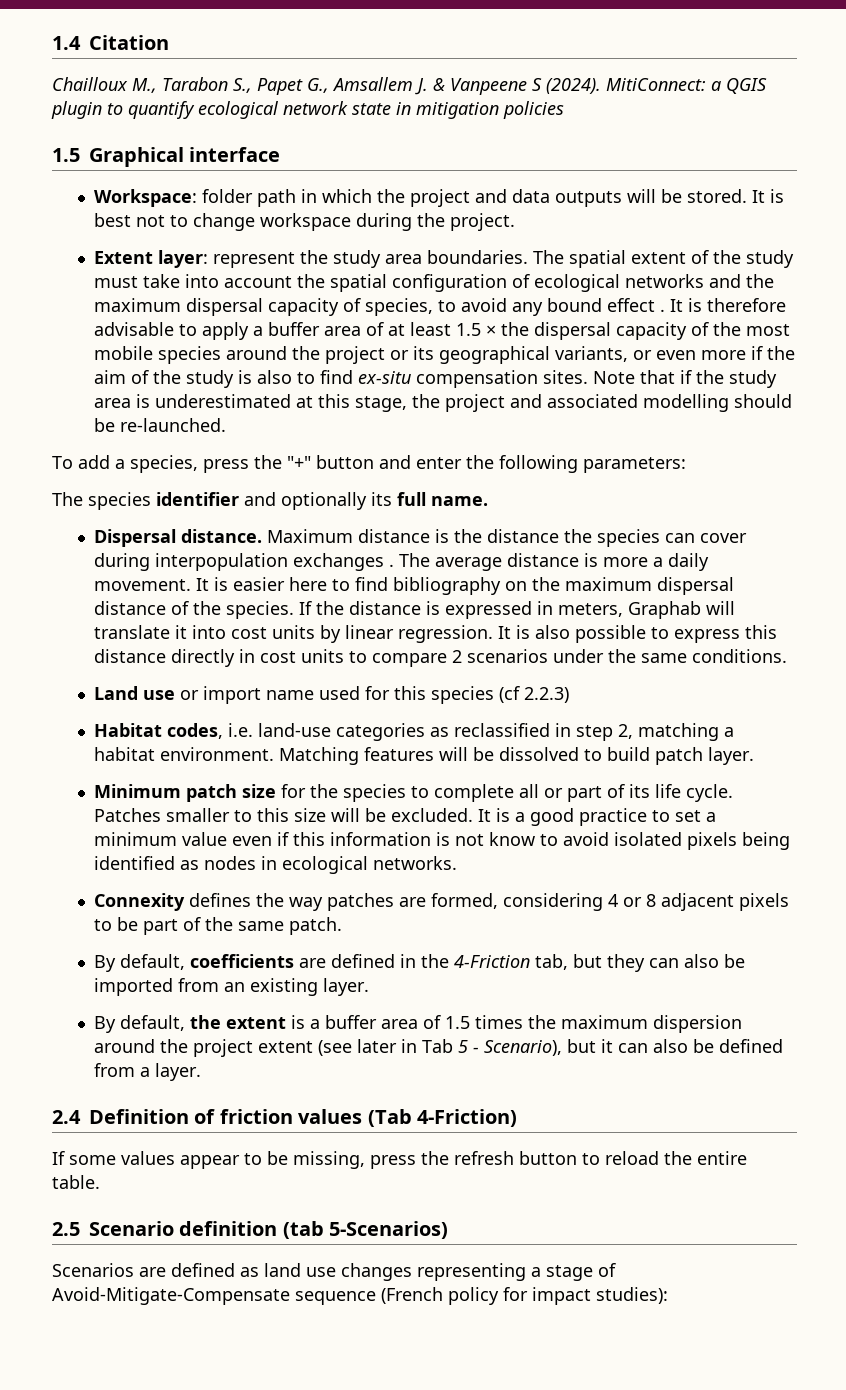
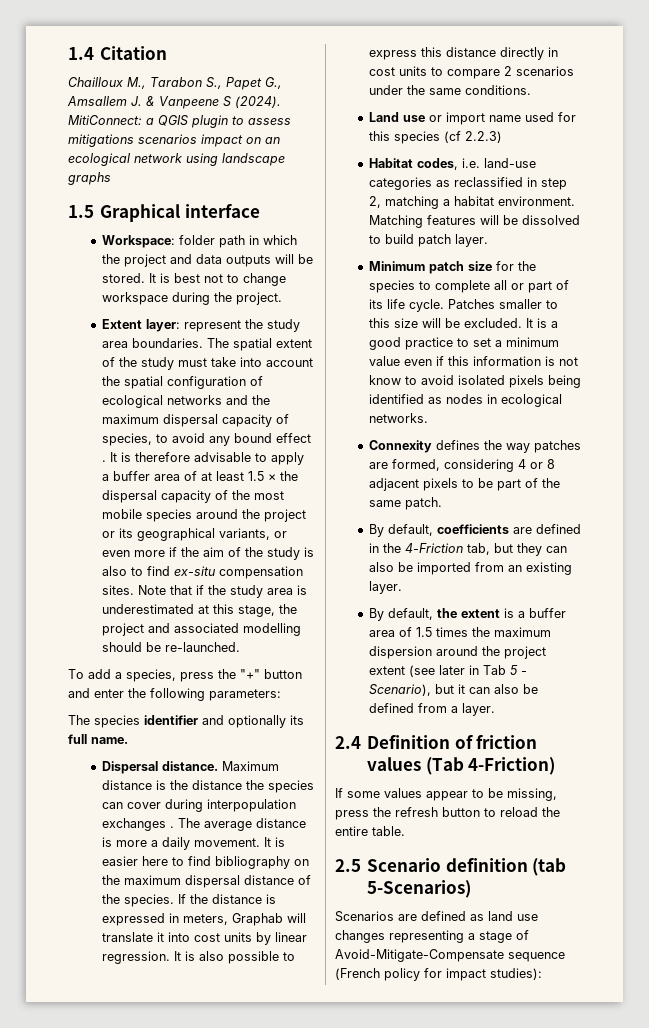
[128,101,564,119] quantify ecological network state in mitigation policies -> [248,118,291,125] [68,134,280,147] [68,153,285,166] [68,172,111,185] assess mitigations scenarios impact on an ecological network using landscape graphs

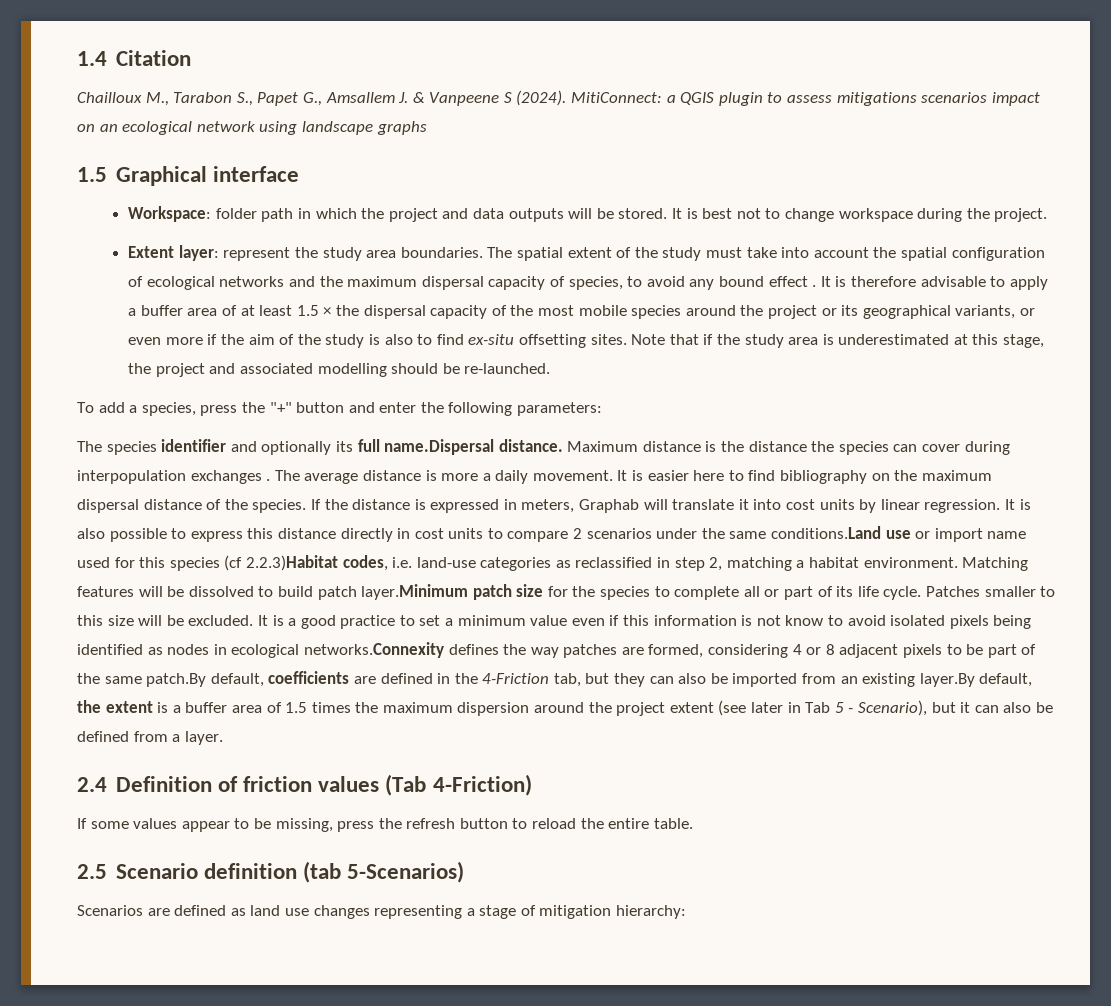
[218,566,303,579] compensation -> [518,334,586,348] offsetting
[91,737,128,744] [101,761,158,774] name. // Dispersal -> [384,439,495,455] name.Dispersal
[464,85,531,95] [368,112,399,122] conditions. // Land -> [771,526,882,539] conditions.Land
[464,131,502,143] [368,158,413,168] 2.2.3) // Habitat -> [245,555,338,571] 2.2.3)Habitat
[454,234,488,247] [368,261,425,271] layer. // Minimum -> [361,584,469,600] layer.Minimum
[368,413,428,423] [368,440,432,453] networks. // Connexity -> [303,642,444,658] networks.Connexity
[404,497,442,510] [368,524,384,537] patch. // By -> [146,673,207,687] patch.By
[368,581,402,594] [368,608,384,621] layer. // By -> [919,673,975,687] layer.By
[335,949,565,962] [335,968,542,981] Avoid-Mitigate-Compensate sequence (French policy for impact studies): -> [539,905,687,919] mitigation hierarchy:

